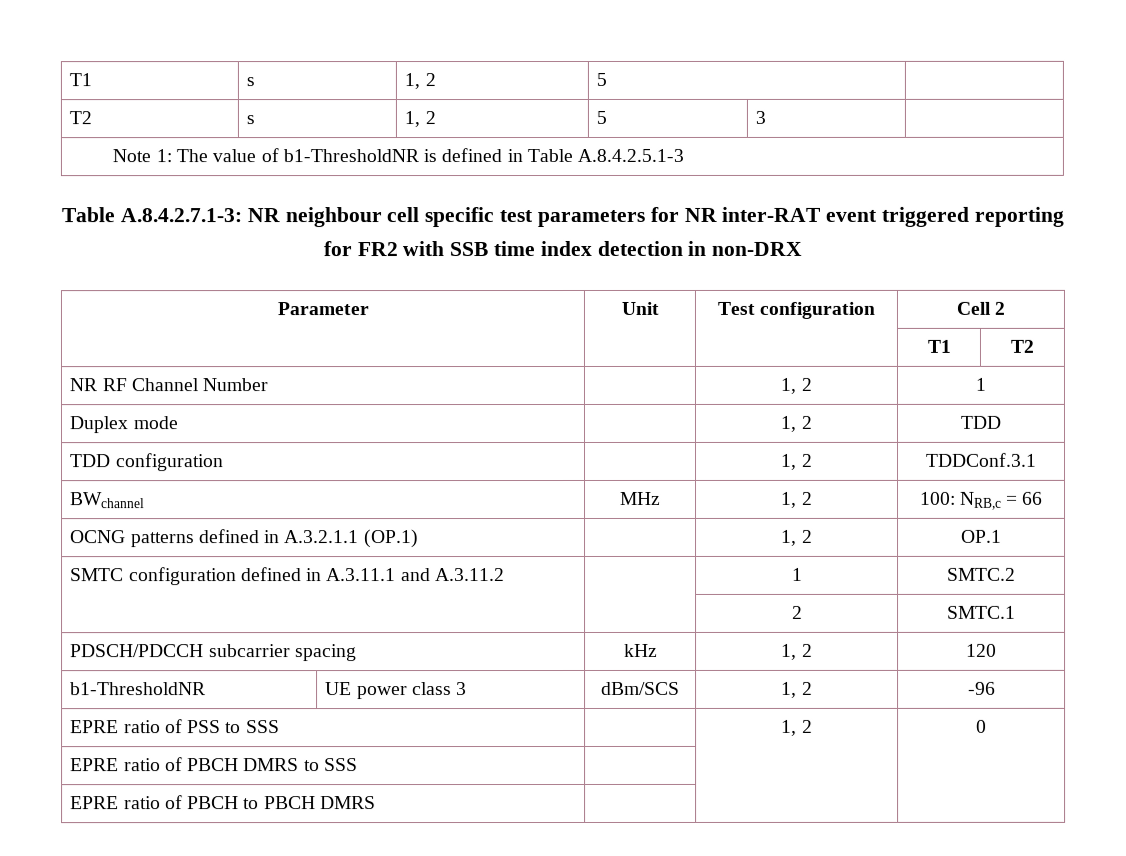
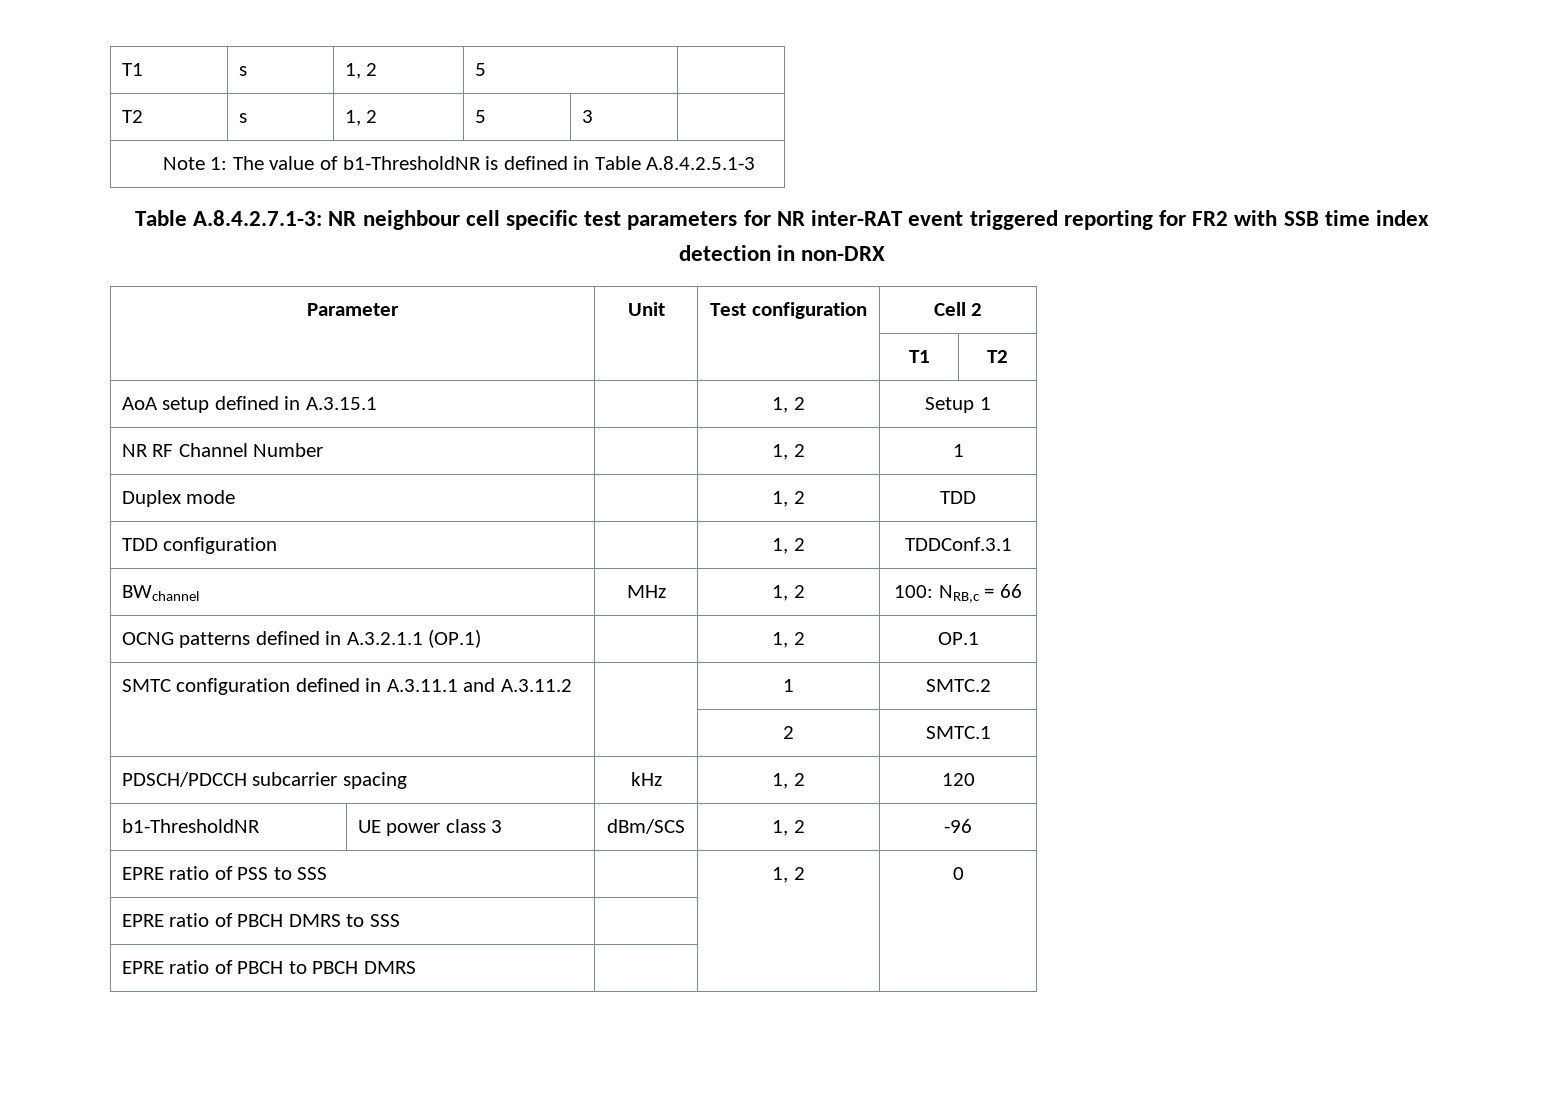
(1034, 346) none -> [121,396,377,413] [772,397,805,413] [925,397,991,413] // AoA setup defined in A.3.15.1 | | 1, 2 | Setup 1

